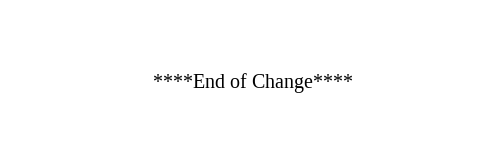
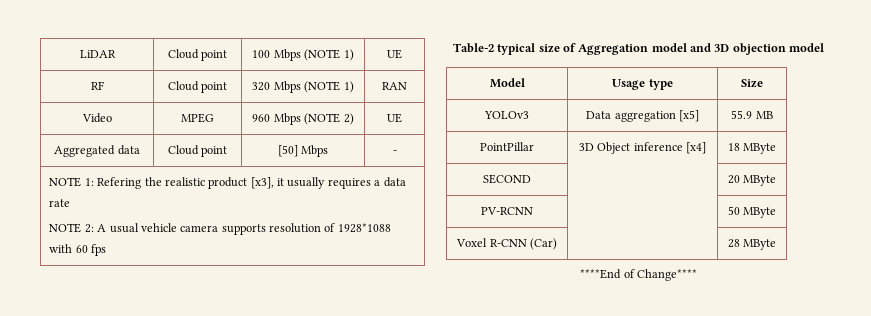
(152, 81) none -> [79,50,116,58] [167,49,228,61] [252,49,354,61] [387,49,402,59] [90,81,104,90] [167,81,228,93] [252,81,354,93] [382,82,407,90] [81,113,112,123] [181,113,214,123] [252,113,354,125] [387,113,402,123] [54,145,140,157] [167,145,228,157] [277,145,329,157] [392,150,397,154] [49,177,406,189] [49,199,71,207] [49,223,391,235] [49,244,107,256] [452,43,825,55] [489,78,525,88] [612,79,673,90] [741,79,763,88] [484,111,529,119] [586,110,699,122] [731,110,773,119] [480,142,534,151] [578,142,707,154] [727,143,777,154] [483,174,531,184] [727,175,777,186] [481,207,533,215] [727,206,777,218] [456,238,557,250] [727,239,777,250] LiDAR | Cloud point | 100 Mbps (NOTE 1) | UE // RF | Cloud point | 320 Mbps (NOTE 1) | RAN // Video | MPEG | 960 Mbps (NOTE 2) | UE // Aggregated data | Cloud point | [50] Mbps | - // NOTE 1: Refering the realistic product [x3], it usually requires a data rate // NOTE 2: A usual vehicle camera supports resolution of 1928*1088 with 60 fps // Table-2 typical size of Aggregation model and 3D objection model // Model | Usage type | Size // YOLOv3 | Data aggregation [x5] | 55.9 MB // PointPillar | 3D Object inference [x4] | 18 MByte // SECOND | | 20 MByte // PV-RCNN | | 50 MByte // Voxel R-CNN (Car) | | 28 MByte //

